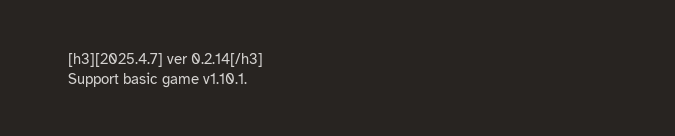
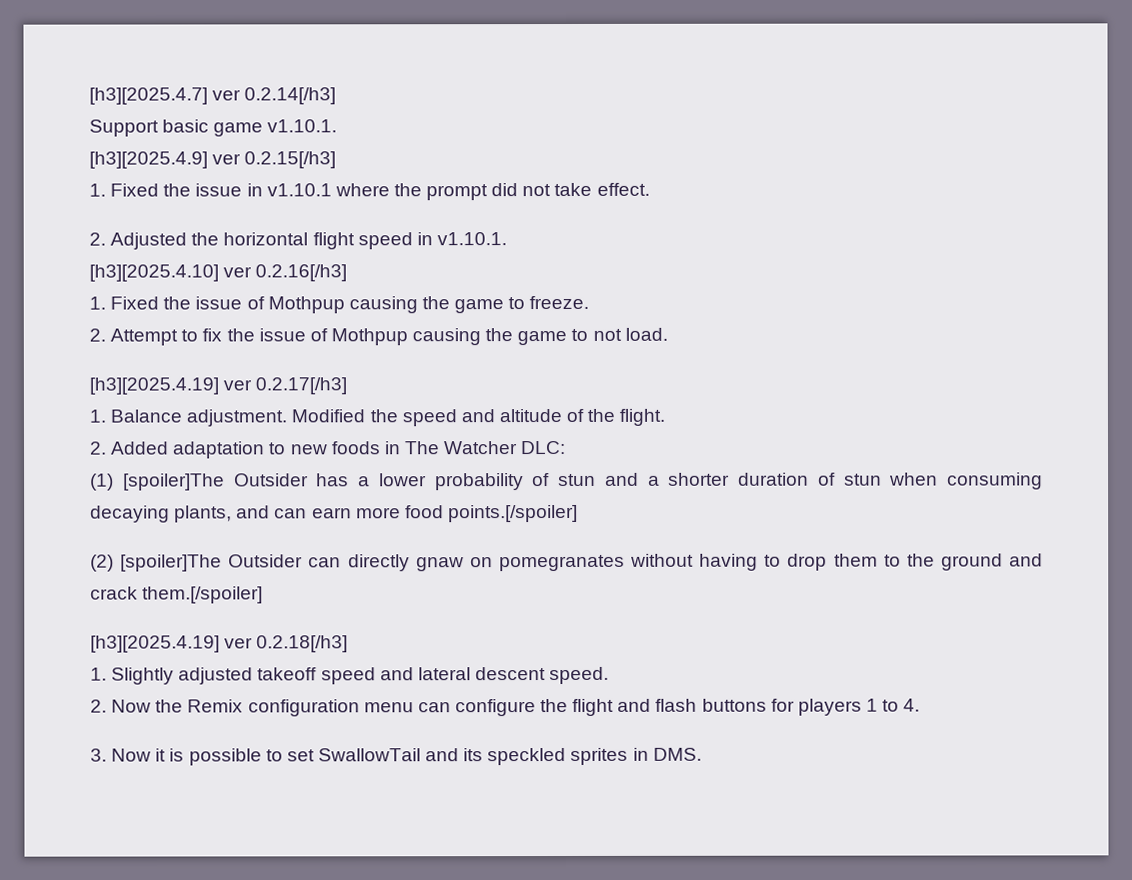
(247, 78) none -> [89,151,337,169] [89,182,650,201] [89,232,507,250] [89,264,348,282] [89,295,590,314] [89,327,668,346] [89,377,348,395] [89,408,666,427] [90,440,567,459] [90,472,1043,491] [90,504,578,523] [90,553,1043,572] [90,586,264,604] [90,635,349,653] [90,666,610,685] [90,698,921,717] [90,747,702,766] // [h3][2025.4.9] ver 0.2.15[/h3] // 1. Fixed the issue in v1.10.1 where the prompt did not take effect. // 2. Adjusted the horizontal flight speed in v1.10.1. // [h3][2025.4.10] ver 0.2.16[/h3] // 1. Fixed the issue of Mothpup causing the game to freeze. // 2. Attempt to fix the issue of Mothpup causing the game to not load. // [h3][2025.4.19] ver 0.2.17[/h3] // 1. Balance adjustment. Modified the speed and altitude of the flight. // 2. Added adaptation to new foods in The Watcher DLC: // (1) [spoiler]The Outsider has a lower probability of stun and a shorter duration of stun when consuming decaying plants, and can earn more food points.[/spoiler] // (2) [spoiler]The Outsider can directly gnaw on pomegranates without having to drop them to the ground and crack them.[/spoiler] // [h3][2025.4.19] ver 0.2.18[/h3] // 1. Slightly adjusted takeoff speed and lateral descent speed. // 2. Now the Remix configuration menu can configure the flight and flash buttons for players 1 to 4. // 3. Now it is possible to set SwallowTail and its speckled sprites in DMS.

